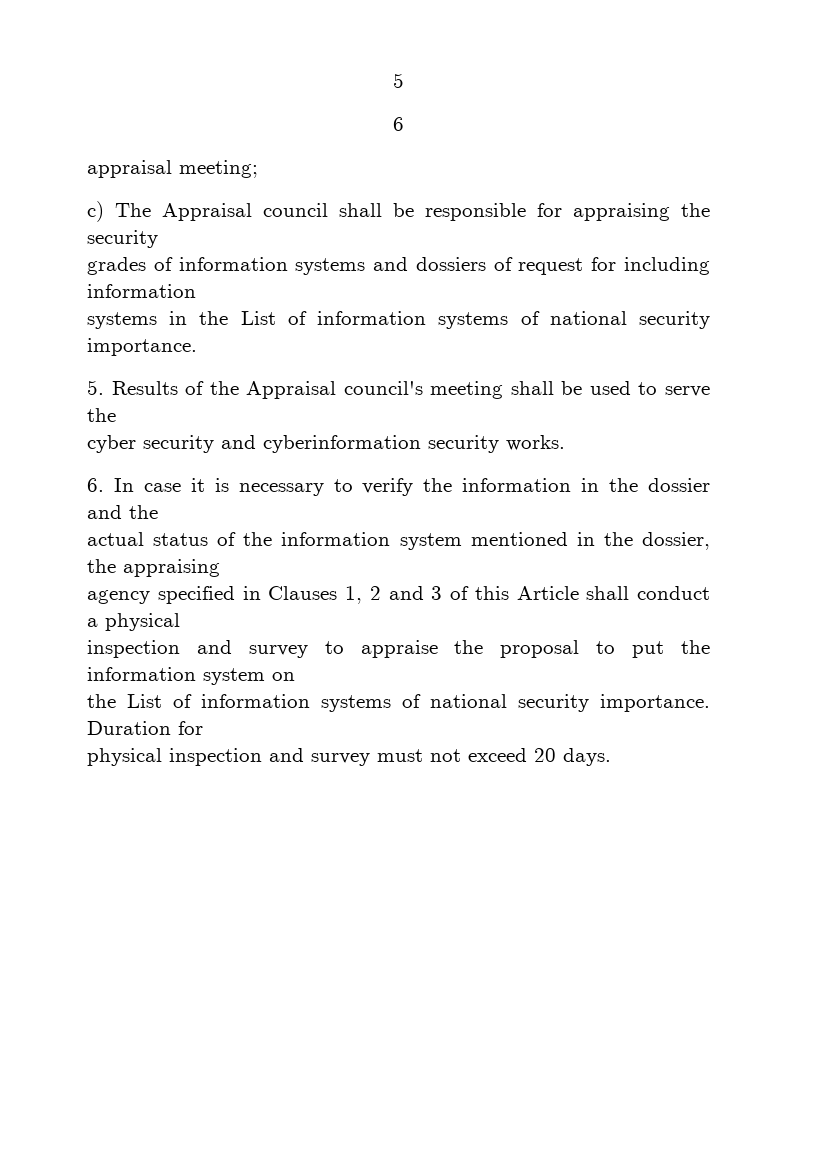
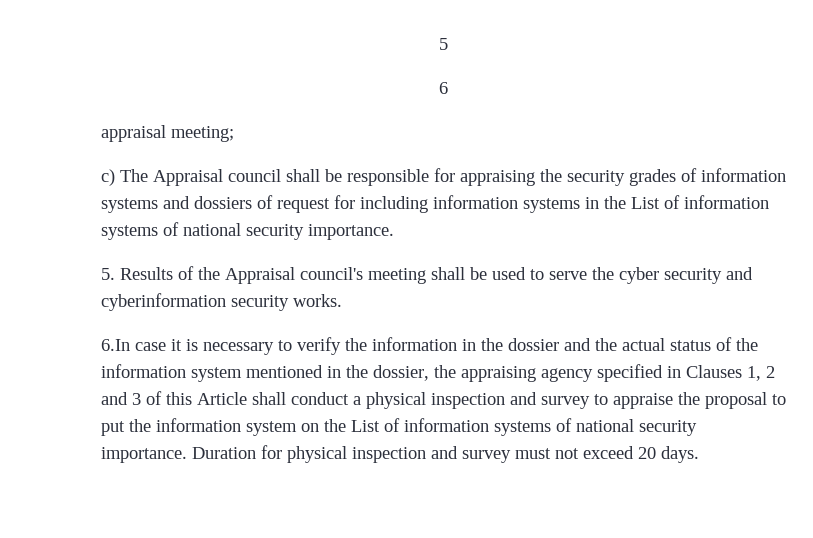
(158, 239) // -> (625, 178) none
(196, 291) // -> (518, 202) none
(116, 415) // -> (614, 273) none
[87,478,134,492] 6. In -> [101,339,130,351] 6.In
(158, 512) // -> (617, 344) none
(220, 568) // -> (536, 374) none
(180, 622) // -> (426, 400) none
(295, 676) // -> (319, 427) none
(203, 728) // -> (282, 452) none

